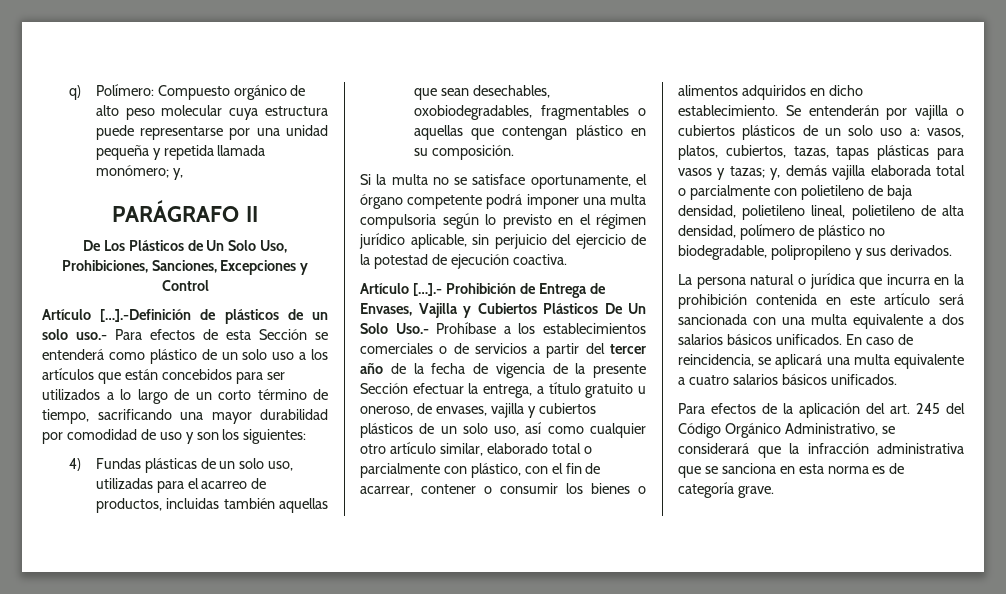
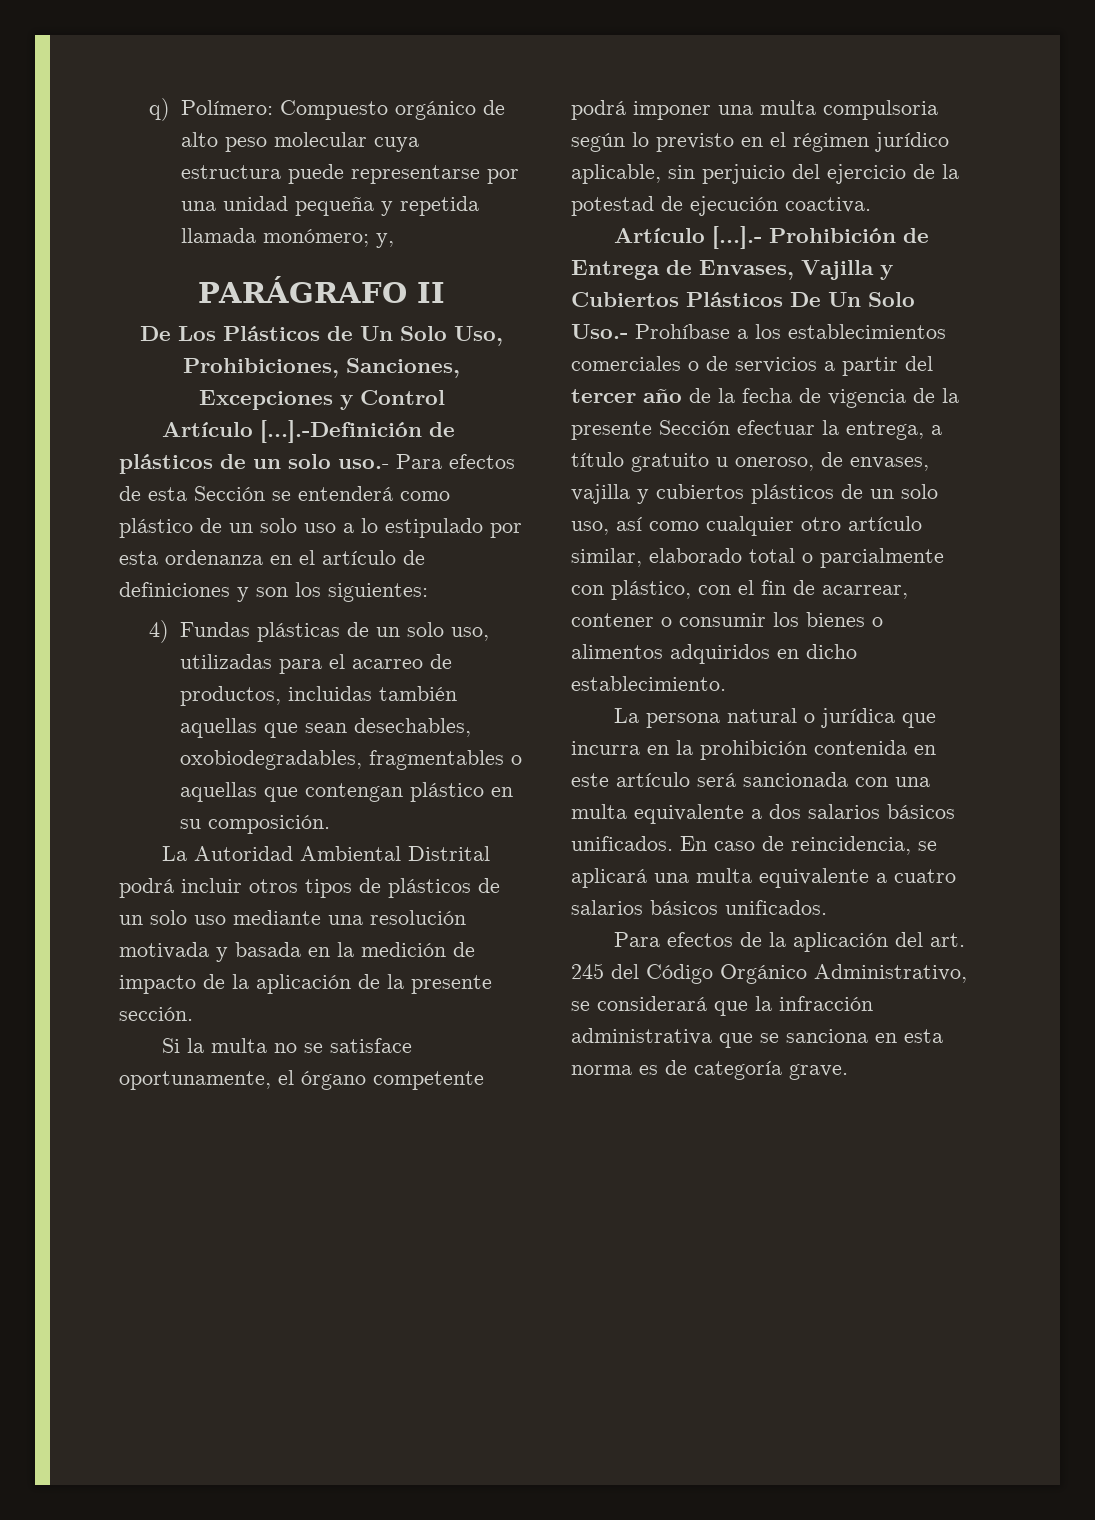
[311,349,328,360] [42,368,285,384] [42,389,328,404] [42,409,328,424] [42,429,182,444] los artículos que están concebidos para ser utilizados a lo largo de un corto término de tiempo, sacrificando una mayor durabilidad por comodidad de uso -> [361,518,522,538] [119,550,425,565] [119,582,230,597] lo estipulado por esta ordenanza en el artículo de definiciones
(514, 152) none -> [161,846,490,861] [119,878,500,898] [119,910,466,925] [119,942,475,962] [119,974,492,994] [119,1007,193,1021] // La Autoridad Ambiental Distrital podrá incluir otros tipos de plásticos de un solo uso mediante una resolución motivada y basada en la medición de impacto de la aplicación de la presente sección.
[785,105,964,120] [678,125,964,140] [678,145,964,160] [678,165,965,180] [678,185,912,200] [678,205,964,220] [678,224,885,240] [678,245,952,260] Se entenderán por vajilla o cubiertos plásticos de un solo uso a: vasos, platos, cubiertos, tazas, tapas plásticas para vasos y tazas; y, demás vajilla elaborada total o parcialmente con polietileno de baja densidad, polietileno lineal, polietileno de alta densidad, polímero de plástico no biodegradable, polipropileno y sus derivados. -> (726, 683) none

